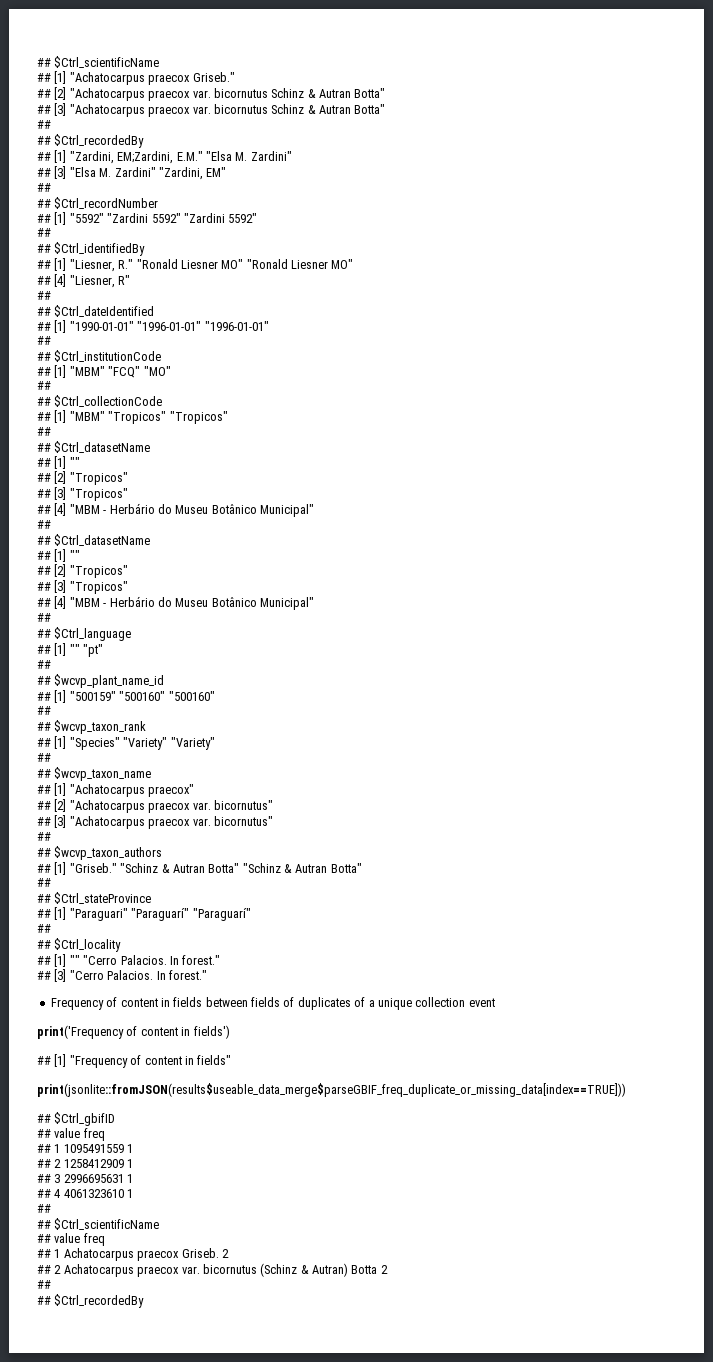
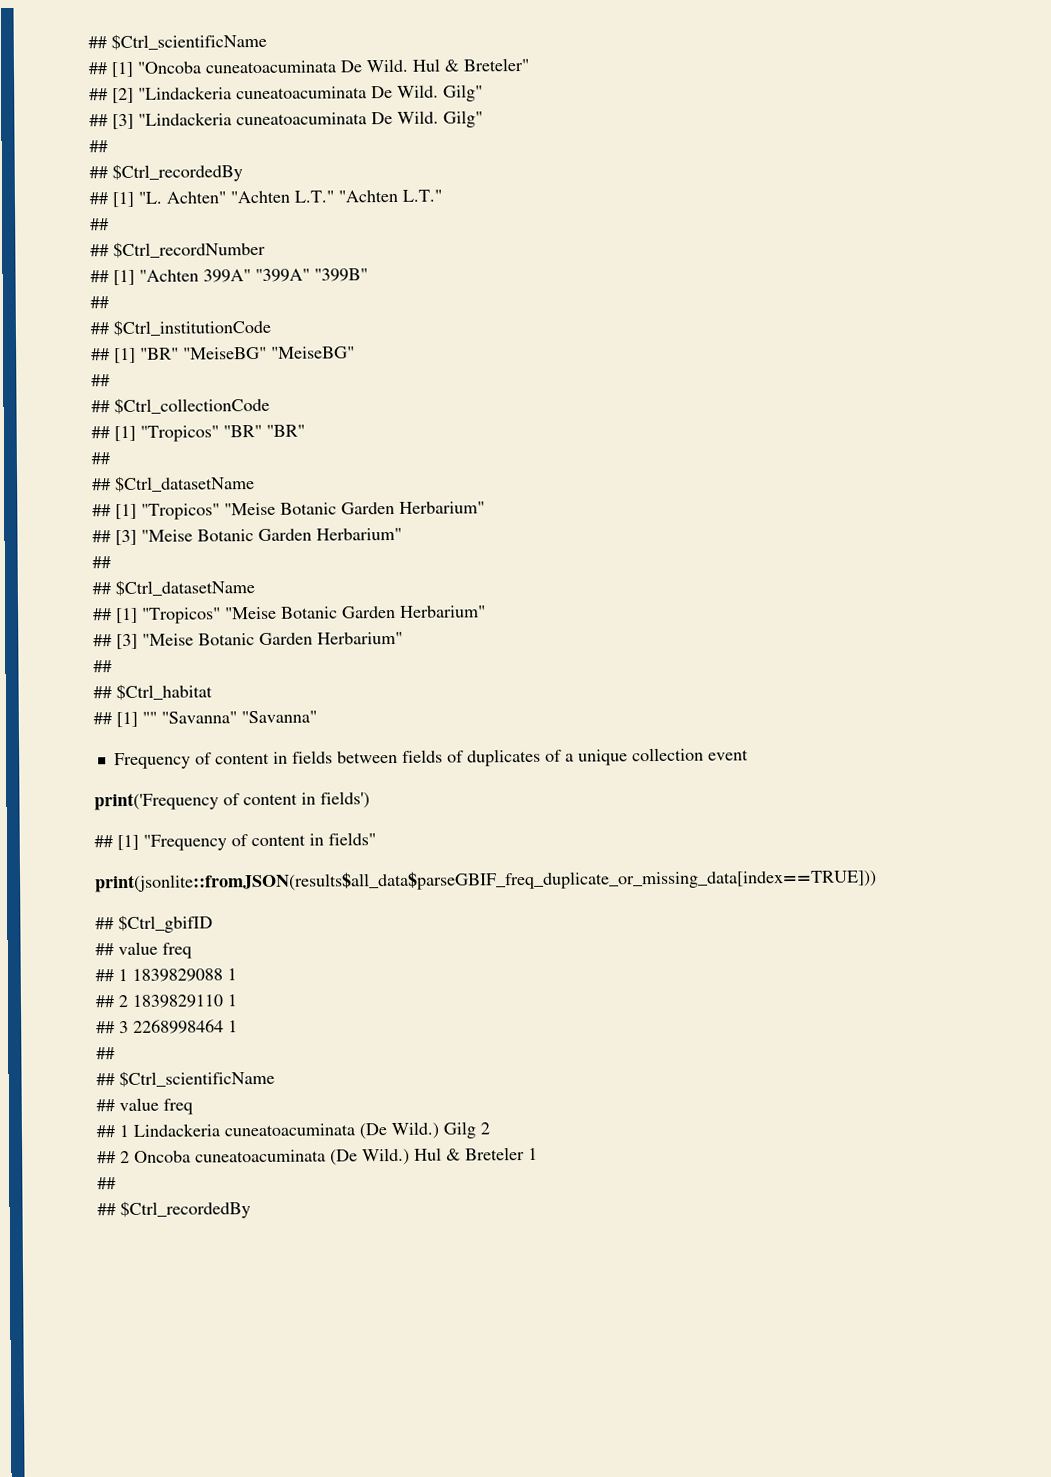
[69,72,235,85] [37,87,386,101] [37,103,386,117] "Achatocarpus praecox Griseb." // ## [2] "Achatocarpus praecox var. bicornutus Schinz & Autran Botta" // ## [3] "Achatocarpus praecox var. bicornutus Schinz & Autran Botta" -> [137,57,529,74] [89,84,483,104] [89,110,483,130] "Oncoba cuneatoacuminata De Wild. Hul & Breteler" // ## [2] "Lindackeria cuneatoacuminata De Wild. Gilg" // ## [3] "Lindackeria cuneatoacuminata De Wild. Gilg"
[69,151,292,164] [37,166,227,180] "Zardini, EM;Zardini, E.M." "Elsa M. Zardini" // ## [3] "Elsa M. Zardini" "Zardini, EM" -> [138,189,442,204] "L. Achten" "Achten L.T." "Achten L.T."
[69,213,258,223] [37,228,51,237] [37,242,146,256] [37,258,354,272] [37,274,131,288] [37,291,51,300] [37,305,155,317] [37,320,269,333] "5592" "Zardini 5592" "Zardini 5592" // ## // ## $Ctrl_identifiedBy // ## [1] "Liesner, R." "Ronald Liesner MO" "Ronald Liesner MO" // ## [4] "Liesner, R" // ## // ## $Ctrl_dateIdentified // ## [1] "1990-01-01" "1996-01-01" "1996-01-01" -> [139,268,368,283] "Achten 399A" "399A" "399B"
[69,366,171,378] "MBM" "FCQ" "MO" -> [140,346,355,360] "BR" "MeiseBG" "MeiseBG"
[69,411,228,424] [37,427,51,436] [37,441,151,453] [37,456,80,469] [37,471,128,485] [37,487,128,501] [37,503,314,517] [37,520,51,529] [37,534,151,546] [37,549,80,562] [37,564,128,578] [37,580,128,594] [37,596,314,610] [37,613,51,622] [37,627,132,641] [37,643,104,657] [37,660,51,669] [37,674,165,688] [37,690,215,703] [37,706,51,715] [37,720,147,734] [37,736,215,750] [37,753,51,762] [37,767,152,781] [37,783,195,797] [37,799,273,813] [37,815,273,829] [37,832,51,841] [37,846,163,860] [37,862,362,875] [37,878,51,887] [37,892,152,904] [37,907,251,921] [37,924,51,933] [37,938,122,952] [37,954,221,967] [37,969,207,982] "MBM" "Tropicos" "Tropicos" // ## // ## $Ctrl_datasetName // ## [1] "" // ## [2] "Tropicos" // ## [3] "Tropicos" // ## [4] "MBM - Herbário do Museu Botânico Municipal" // ## // ## $Ctrl_datasetName // ## [1] "" // ## [2] "Tropicos" // ## [3] "Tropicos" // ## [4] "MBM - Herbário do Museu Botânico Municipal" // ## // ## $Ctrl_language // ## [1] "" "pt" // ## // ## $wcvp_plant_name_id // ## [1] "500159" "500160" "500160" // ## // ## $wcvp_taxon_rank // ## [1] "Species" "Variety" "Variety" // ## // ## $wcvp_taxon_name // ## [1] "Achatocarpus praecox" // ## [2] "Achatocarpus praecox var. bicornutus" // ## [3] "Achatocarpus praecox var. bicornutus" // ## // ## $wcvp_taxon_authors // ## [1] "Griseb." "Schinz & Autran Botta" "Schinz & Autran Botta" // ## // ## $Ctrl_stateProvince // ## [1] "Paraguari" "Paraguarí" "Paraguarí" // ## // ## $Ctrl_locality // ## [1] "" "Cerro Palacios. In forest." // ## [3] "Cerro Palacios. In forest." -> [140,424,305,442] [91,452,110,465] [92,475,255,493] [92,501,485,520] [92,527,402,546] [92,556,111,569] [92,579,255,597] [93,605,486,624] [93,631,403,650] [93,660,112,673] [93,683,213,701] [93,710,317,728] "Tropicos" "BR" "BR" // ## // ## $Ctrl_datasetName // ## [1] "Tropicos" "Meise Botanic Garden Herbarium" // ## [3] "Meise Botanic Garden Herbarium" // ## // ## $Ctrl_datasetName // ## [1] "Tropicos" "Meise Botanic Garden Herbarium" // ## [3] "Meise Botanic Garden Herbarium" // ## // ## $Ctrl_habitat // ## [1] "" "Savanna" "Savanna"
[37,1083,626,1097] print(jsonlite::fromJSON(results$useable_data_merge$parseGBIF_freq_duplicate_or_missing_data[index==TRUE])) -> [95,868,877,893] print(jsonlite::fromJSON(results$all_data$parseGBIF_freq_duplicate_or_missing_data[index==TRUE]))
[63,1144,124,1153] 1095491559 -> [132,968,223,982] 1839829088
[63,1159,124,1168] 1258412909 -> [132,994,224,1008] 1839829110
[63,1174,134,1183] [37,1189,124,1198] 2996695631 1 // ## 4 4061323610 -> [133,1019,224,1034] 2268998464
[63,1248,229,1261] [37,1263,388,1277] Achatocarpus praecox Griseb. 2 // ## 2 Achatocarpus praecox var. bicornutus (Schinz & Autran) Botta 2 -> [133,1121,490,1140] [97,1147,538,1166] Lindackeria cuneatoacuminata (De Wild.) Gilg 2 // ## 2 Oncoba cuneatoacuminata (De Wild.) Hul & Breteler 1

